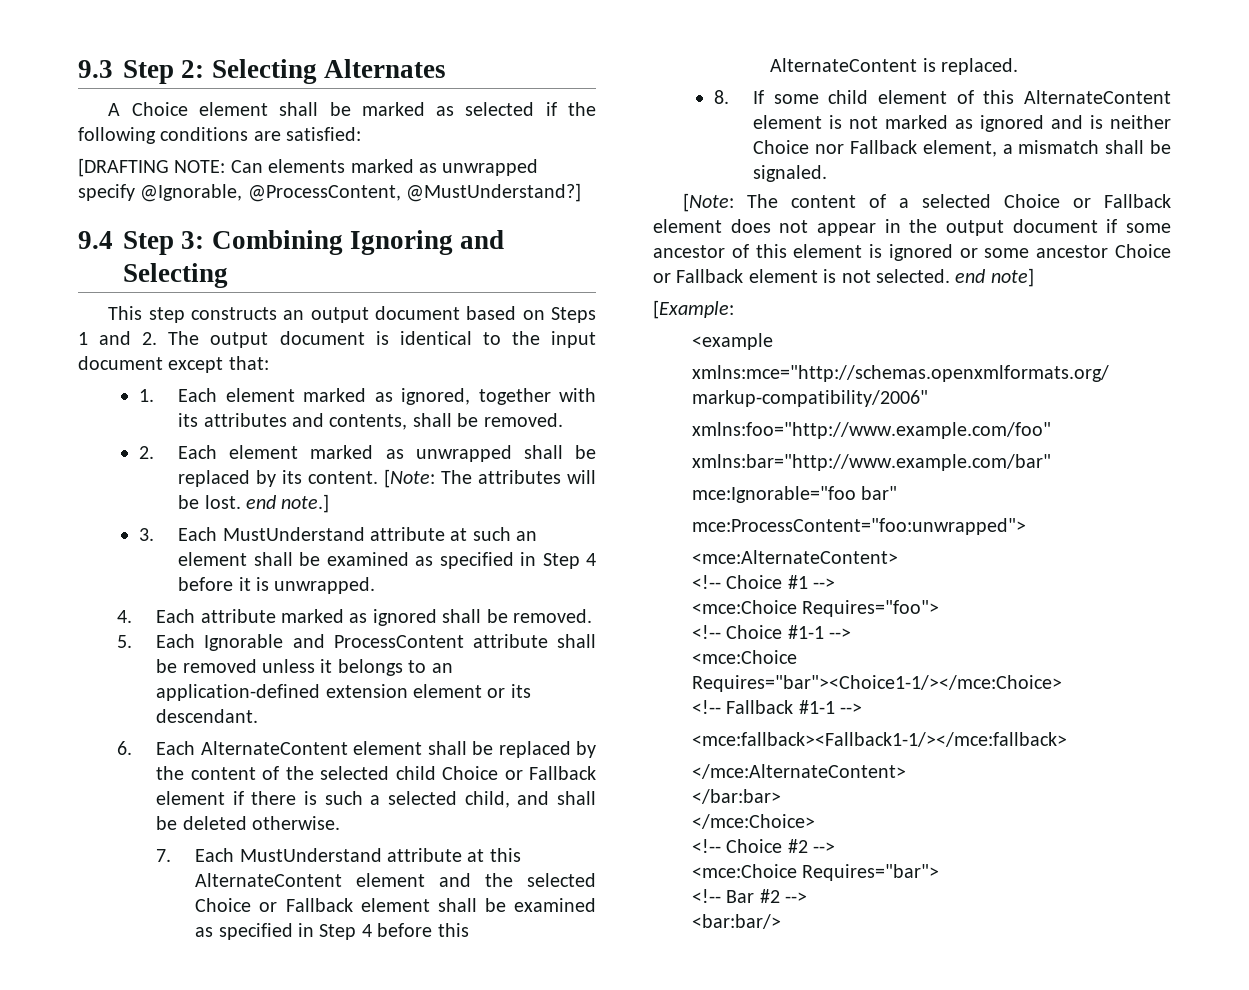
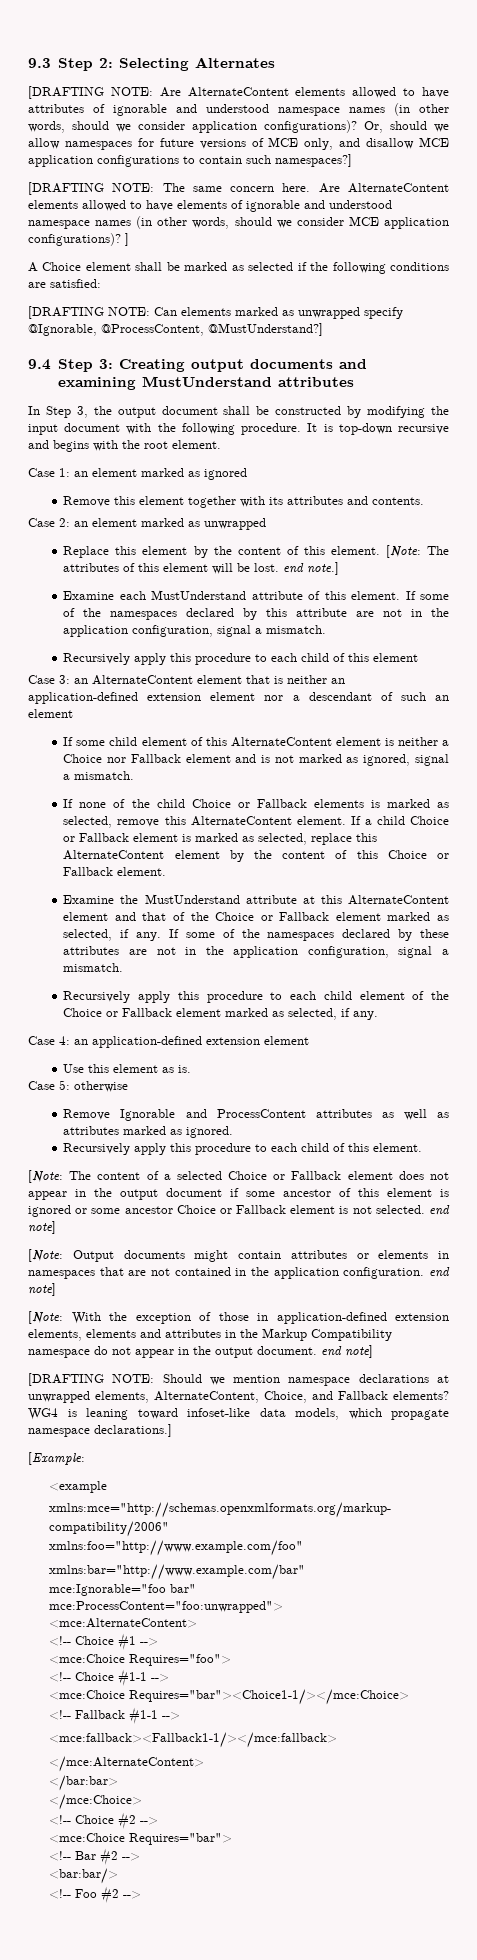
(446, 68) none -> [28,86,449,99] [28,103,449,116] [28,120,449,133] [28,137,449,150] [28,154,352,167] [28,182,449,195] [28,200,392,212] [28,216,449,229] [28,233,129,246] // [DRAFTING NOTE: Are AlternateContent elements allowed to have attributes of ignorable and understood namespace names (in other words, should we consider application configurations)? Or, should we allow namespaces for future versions of MCE only, and disallow MCE application configurations to contain such namespaces?] // [DRAFTING NOTE: The same concern here. Are AlternateContent elements allowed to have elements of ignorable and understood namespace names (in other words, should we consider MCE application configurations)? ]
[211,230,505,255] [123,263,228,288] [108,306,596,323] [78,331,597,348] [78,356,269,373] [139,388,471,405] Combining Ignoring and Selecting // This step constructs an output document based on Steps 1 and 2. The output document is identical to the input document except that: // 1. Each element marked as ignored, -> [118,359,367,372] [57,376,354,390] [28,406,450,418] [28,423,450,435] [28,440,221,452] [28,468,247,480] [63,496,185,507] Creating output documents and examining MustUnderstand attributes // In Step 3, the output document shall be constructed by modifying the input document with the following procedure. It is top-down recursive and begins with the root element. // Case 1: an element marked as ignored // Remove this element
[329,413,563,430] [139,445,596,462] [178,469,562,488] contents, shall be removed. // 2. Each element marked as unwrapped shall be replaced by its content. [Note: The attributes -> [372,497,425,505] [28,518,266,530] [63,545,450,558] [63,563,209,572] contents. // Case 2: an element marked as unwrapped // Replace this element by the content of this element. [Note: The attributes of this element
[139,527,538,541] [178,552,596,569] [178,577,376,594] [117,609,592,626] [117,634,596,651] [156,659,453,676] [156,684,531,701] [156,709,259,723] [117,741,596,758] [156,766,596,780] [156,791,596,808] [156,816,340,830] [156,848,521,862] [195,873,596,887] [195,898,596,912] [195,923,469,940] [770,58,1019,75] [714,90,730,104] 3. Each MustUnderstand attribute at such an element shall be examined as specified in Step 4 before it is unwrapped. // 4. Each attribute marked as ignored shall be removed. // 5. Each Ignorable and ProcessContent attribute shall be removed unless it belongs to an application-defined extension element or its descendant. // 6. Each AlternateContent element shall be replaced by the content of the selected child Choice or Fallback element if there is such a selected child, and shall be deleted otherwise. // 7. Each MustUnderstand attribute at this AlternateContent element and the selected Choice or Fallback element shall be examined as specified in Step 4 before this AlternateContent is replaced. // 8. -> [63,590,450,600] [63,608,449,620] [63,625,327,637] [63,653,419,665] [28,675,345,685] [28,692,449,704] [28,709,73,718] Examine each MustUnderstand attribute of this element. If some of the namespaces declared by this attribute are not in the application configuration, signal a mismatch. // Recursively apply this procedure to each child of this element // Case 3: an AlternateContent element that is neither an application-defined extension element nor a descendant of such an element //
[849,115,1171,132] [753,140,1171,157] [753,165,828,182] not marked as ignored and is neither Choice nor Fallback element, a mismatch shall be signaled. -> [397,737,450,746] [63,754,449,766] [63,771,135,780] [63,799,450,808] [63,816,450,828] [63,833,378,845] [63,850,450,862] [63,867,167,876] [63,894,449,905] [63,912,450,921] [63,929,450,941] [63,946,450,958] [63,963,124,972] [63,991,450,1003] [63,1008,379,1020] [28,1036,309,1048] [63,1064,192,1073] [28,1080,128,1092] [63,1109,450,1121] [63,1126,234,1138] [63,1143,423,1155] neither a Choice nor Fallback element and is not marked as ignored, signal a mismatch. // If none of the child Choice or Fallback elements is marked as selected, remove this AlternateContent element. If a child Choice or Fallback element is marked as selected, replace this AlternateContent element by the content of this Choice or Fallback element. // Examine the MustUnderstand attribute at this AlternateContent element and that of the Choice or Fallback element marked as selected, if any. If some of the namespaces declared by these attributes are not in the application configuration, signal a mismatch. // Recursively apply this procedure to each child element of the Choice or Fallback element marked as selected, if any. // Case 4: an application-defined extension element // Use this element as is. // Case 5: otherwise // Remove Ignorable and ProcessContent attributes as well as attributes marked as ignored. // Recursively apply this procedure to each child of this element.
(1034, 277) none -> [28,1249,449,1262] [28,1267,450,1279] [28,1283,56,1296] [28,1311,449,1324] [28,1328,392,1341] [28,1345,373,1358] [28,1373,449,1386] [28,1391,449,1403] [28,1408,449,1420] [28,1424,172,1437] // [Note: Output documents might contain attributes or elements in namespaces that are not contained in the application configuration. end note] // [Note: With the exception of those in application-defined extension elements, elements and attributes in the Markup Compatibility namespace do not appear in the output document. end note] // [DRAFTING NOTE: Should we mention namespace declarations at unwrapped elements, AlternateContent, Choice, and Fallback elements? WG4 is leaning toward infoset-like data models, which propagate namespace declarations.]
(782, 921) none -> [49,1886,142,1903] // <!-- Foo #2 -->

